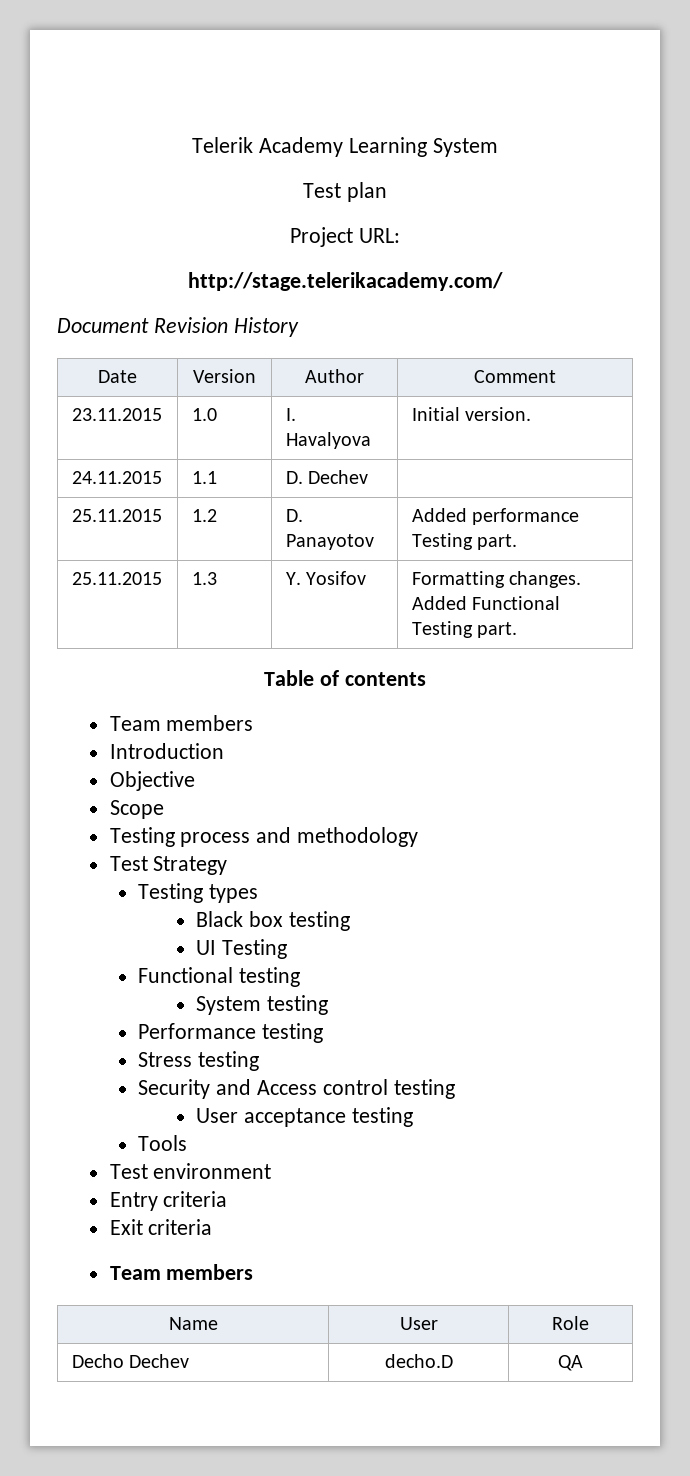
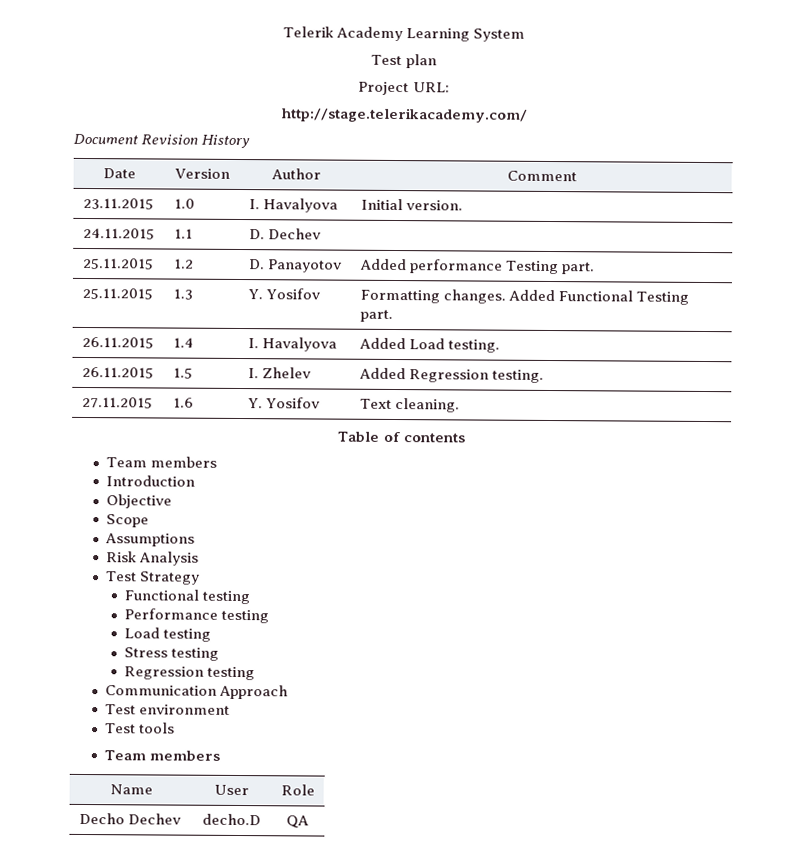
(518, 630) none -> [81,336,154,349] [172,337,194,348] [247,337,337,352] [358,337,500,353] [81,366,154,379] [172,367,193,379] [247,367,312,379] [358,367,544,383] [81,396,153,409] [172,397,194,408] [247,397,321,409] [359,397,460,413] // 26.11.2015 | 1.4 | I. Havalyova | Added Load testing. // 26.11.2015 | 1.5 | I. Zhelev | Added Regression testing. // 27.11.2015 | 1.6 | Y. Yosifov | Text cleaning.
[109,827,418,847] [109,856,228,875] [138,883,259,903] [196,911,350,931] [196,939,287,959] Testing process and methodology // Test Strategy // Testing types // Black box testing // UI Testing -> [105,533,196,547] [106,551,200,566] [106,571,201,585] Assumptions // Risk Analysis // Test Strategy
[196,995,328,1015] // System testing -> (251, 597) none
(324, 1033) none -> [124,627,212,642] // Load testing
[138,1079,455,1099] [196,1107,413,1127] [138,1135,188,1151] [109,1163,272,1179] [109,1191,228,1211] [109,1219,213,1235] Security and Access control testing // User acceptance testing // Tools // Test environment // Entry criteria // Exit criteria -> [124,666,256,681] [105,684,289,700] [105,704,231,715] [105,722,176,734] Regression testing // Communication Approach // Test environment // Test tools

